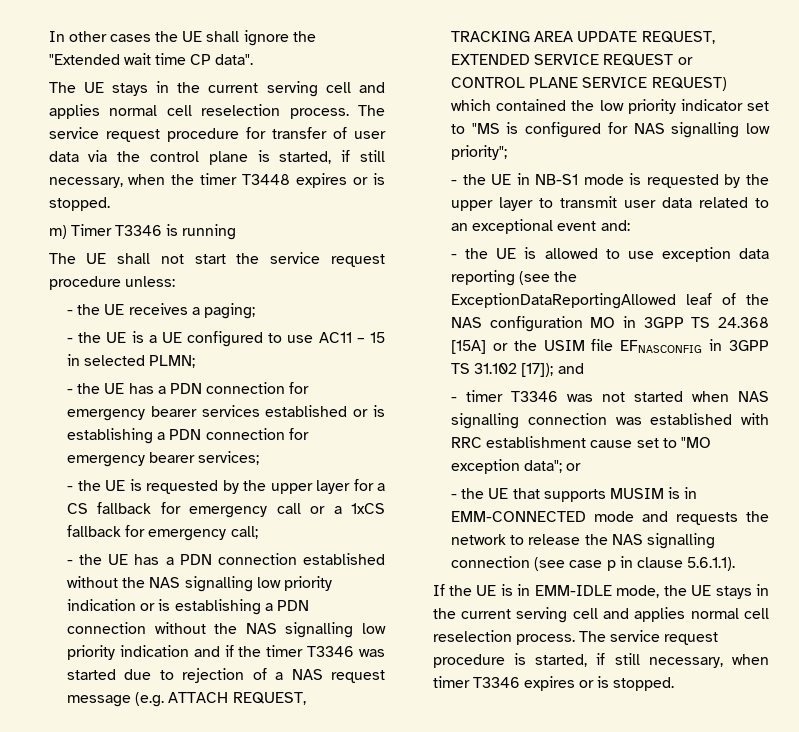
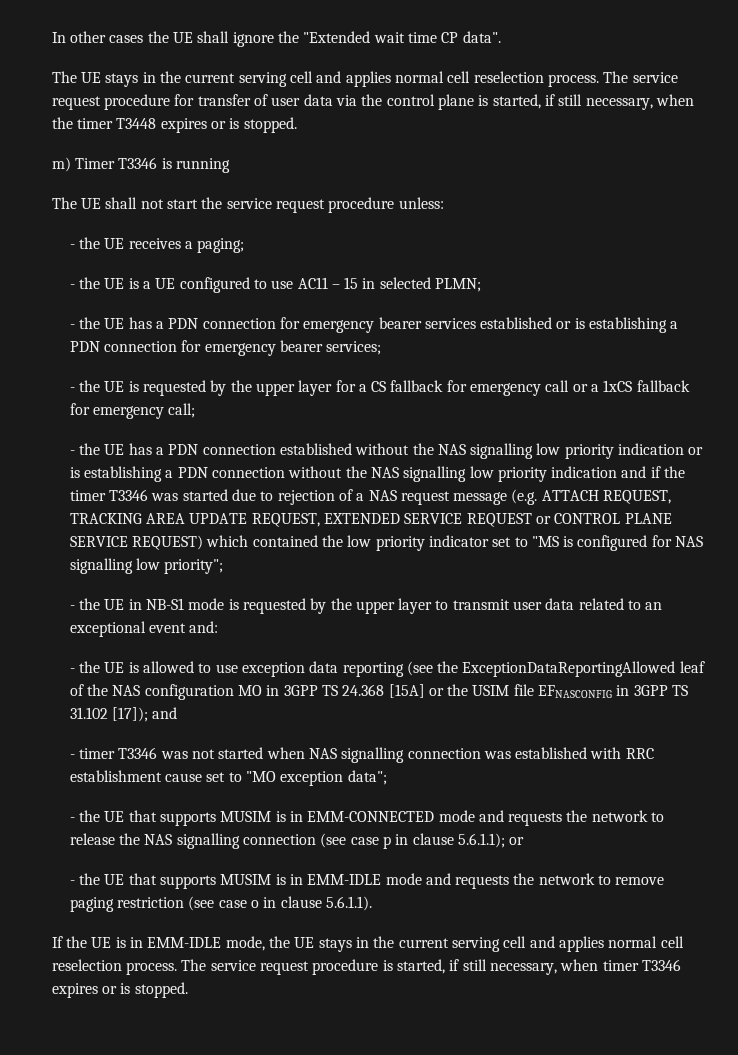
[566,463,582,471] or -> (387, 777) none
(683, 562) none -> [457,833,525,848] [69,873,665,889] [69,896,322,912] 5.6.1.1); or // - the UE that supports MUSIM is in EMM-IDLE mode and requests the network to remove paging restriction (see case o in clause

